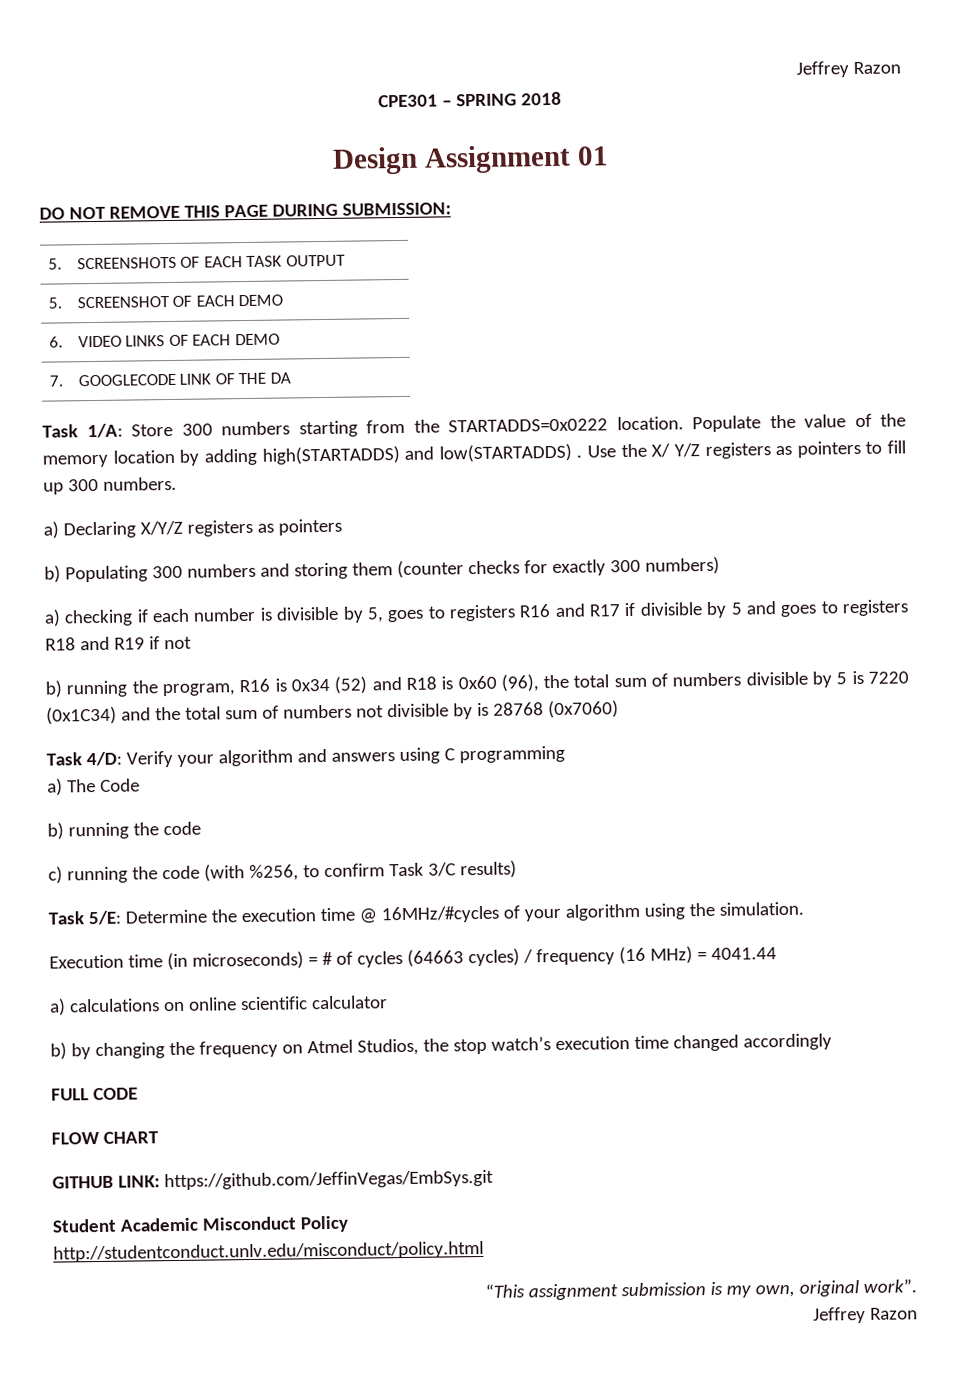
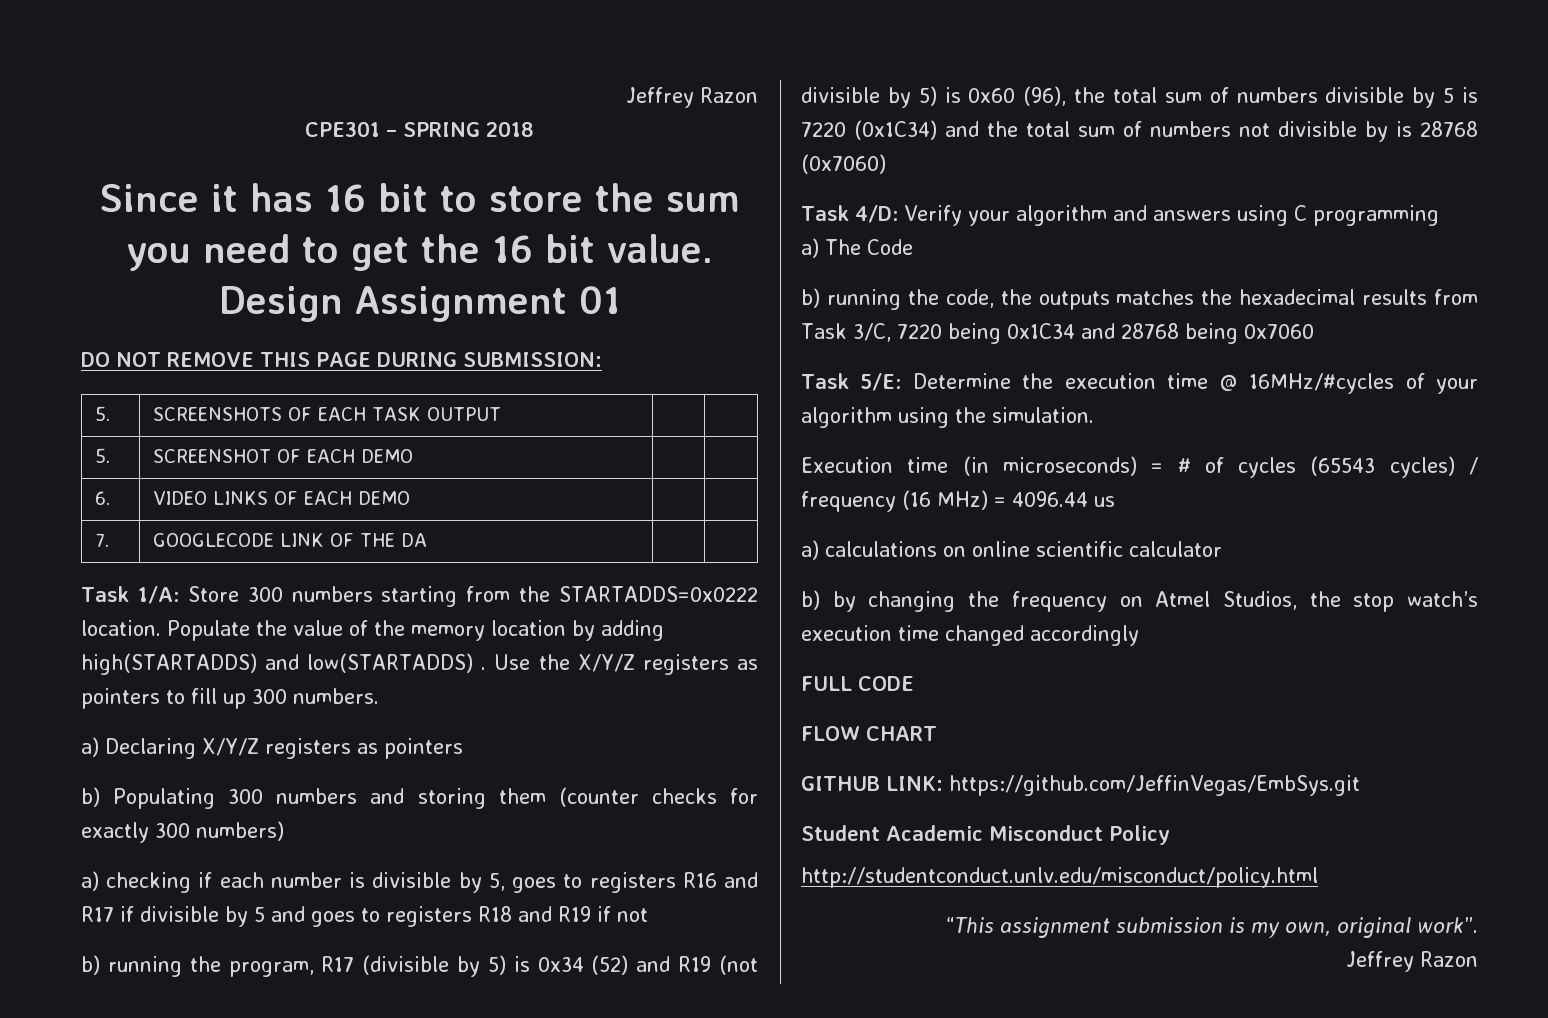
(562, 98) none -> [99,183,740,212] [126,234,713,271] Since it has 16 bit to store the sum you need to get the 16 bit value.
[651,443,700,458] X/ Y/Z -> [577,654,635,672] X/Y/Z
[239,676,437,694] R16 is 0x34 (52) and R18 -> [321,955,758,977] [801,86,937,108] R17 (divisible by 5) is 0x34 (52) and R19 (not divisible by 5)
[162,821,201,836] [48,860,517,884] code // c) running the code (with %256, to confirm Task 3/C results) -> [945,289,1478,310] [801,323,1314,344] code, the outputs matches the hexadecimal results from Task 3/C, 7220 being 0x1C34 and 28768 being 0x7060
[406,949,464,967] (64663 -> [1310,456,1376,476] (65543
[710,947,777,960] 4041.44 -> [1012,491,1115,507] 4096.44 us

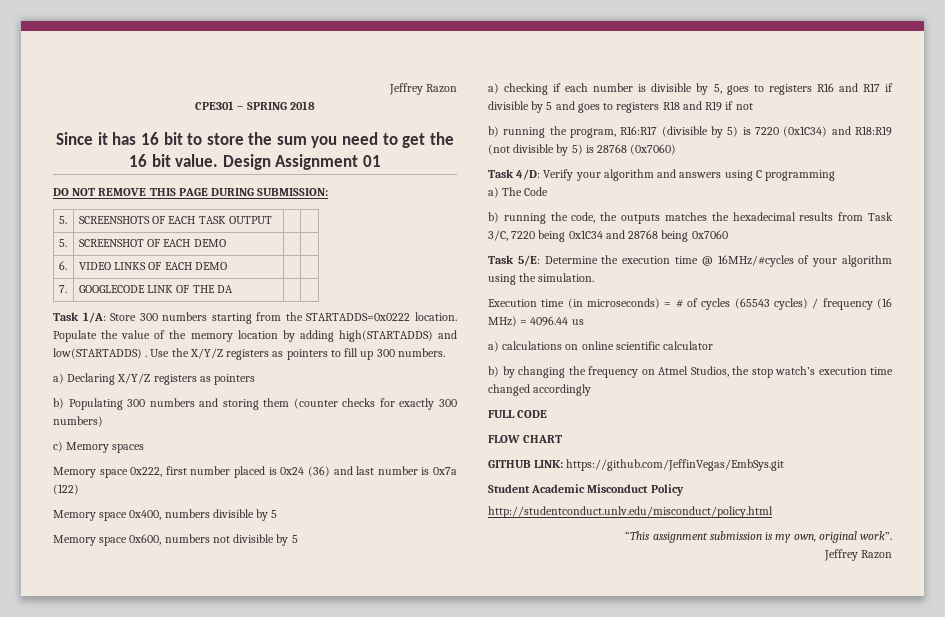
(284, 831) none -> [53,441,145,453] [53,466,458,478] [53,484,79,495] [53,509,278,521] [53,534,298,546] // c) Memory spaces // Memory space 0x222, first number placed is 0x24 (36) and last number is 0x7a (122) // Memory space 0x400, numbers divisible by 5 // Memory space 0x600, numbers not divisible by 5
[321,956,355,972] R17 -> [620,126,658,135] R16:R17
[537,955,712,975] 0x34 (52) and R19 -> [755,126,892,137] 7220 (0x1C34) and R18:R19
[968,86,1478,108] [801,120,1412,142] 0x60 (96), the total sum of numbers divisible by 5 is 7220 (0x1C34) and the total sum of numbers not divisible by is -> (594, 149) none

